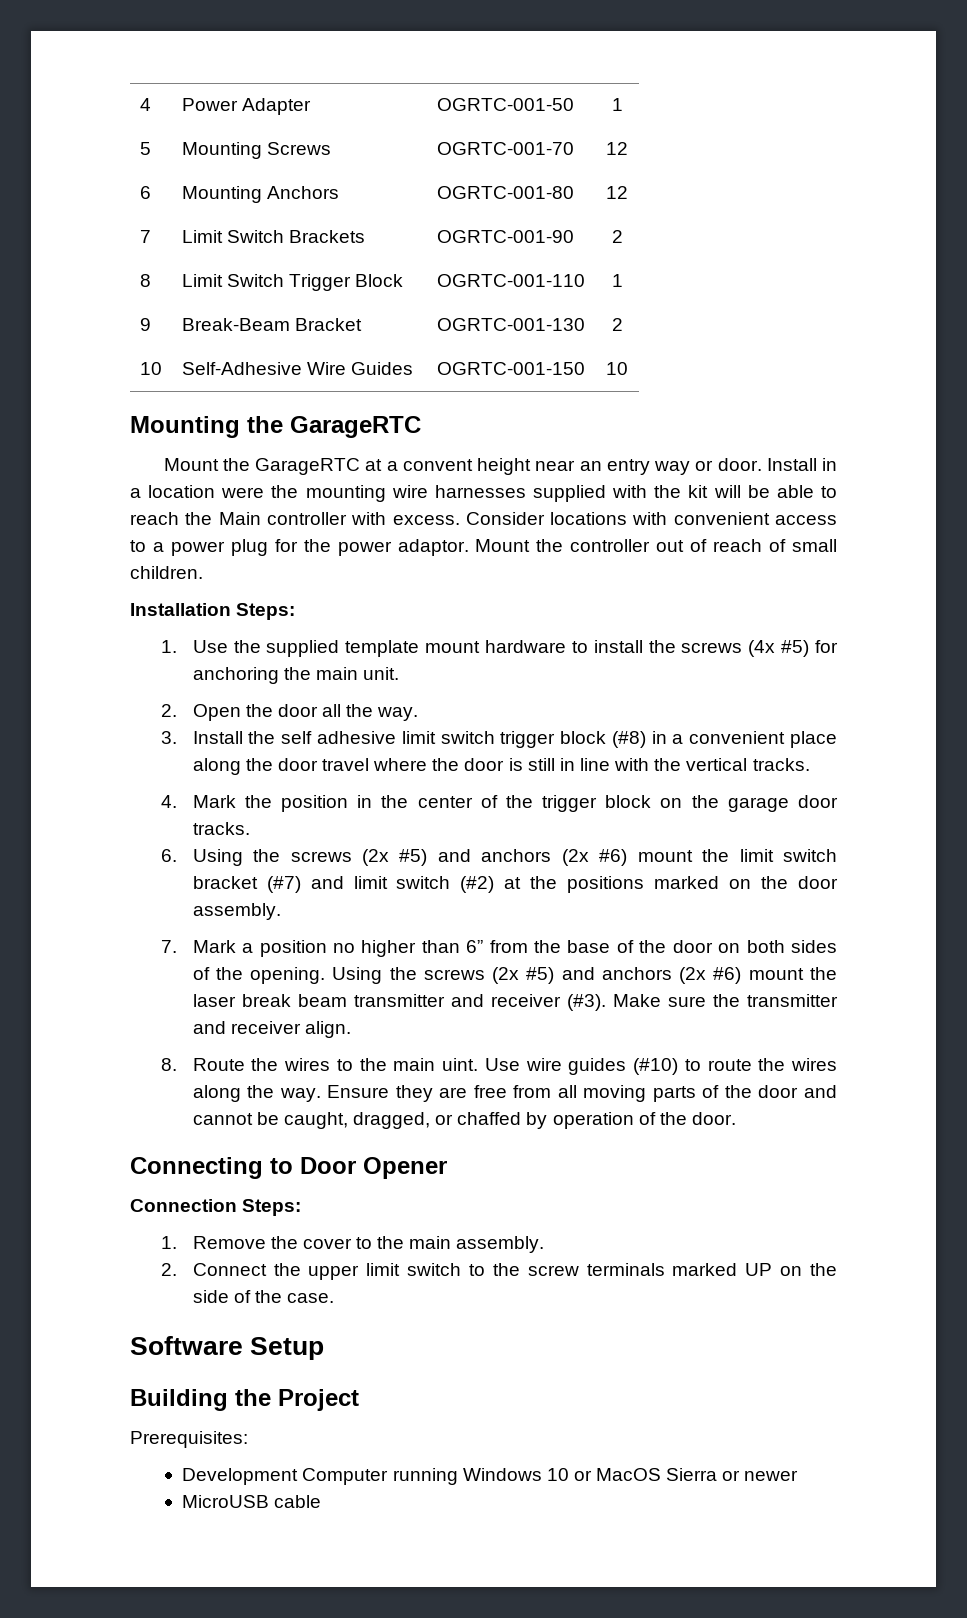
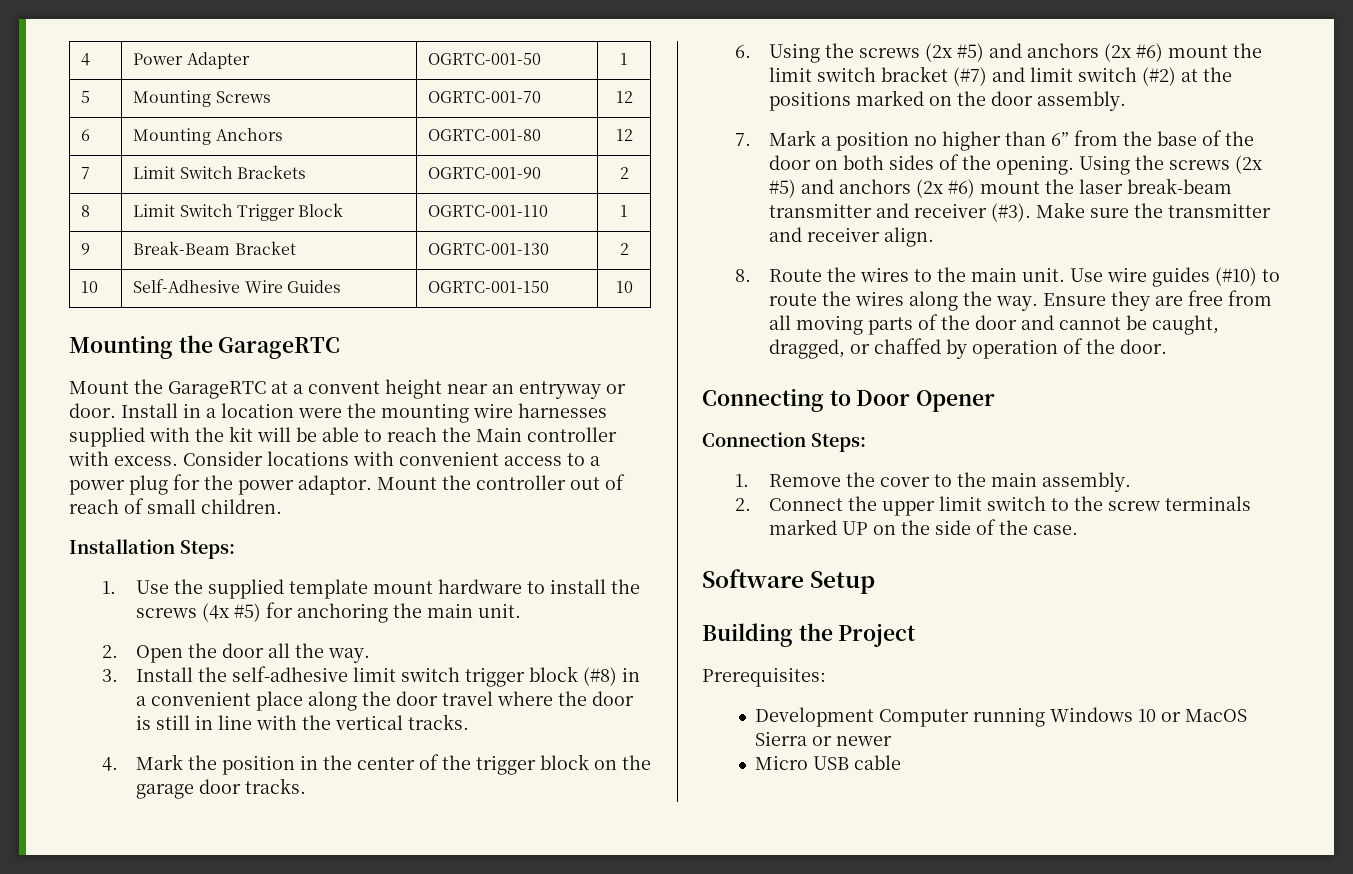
[606,459,691,475] entry way -> [519,381,601,399] entryway
[281,731,397,744] self adhesive -> [231,666,348,682] self-adhesive
[241,994,347,1007] break beam -> [1126,178,1232,194] break-beam
[442,1058,479,1071] uint. -> [1021,267,1065,282] unit.
[182,1495,270,1508] MicroUSB -> [755,755,850,770] Micro USB

